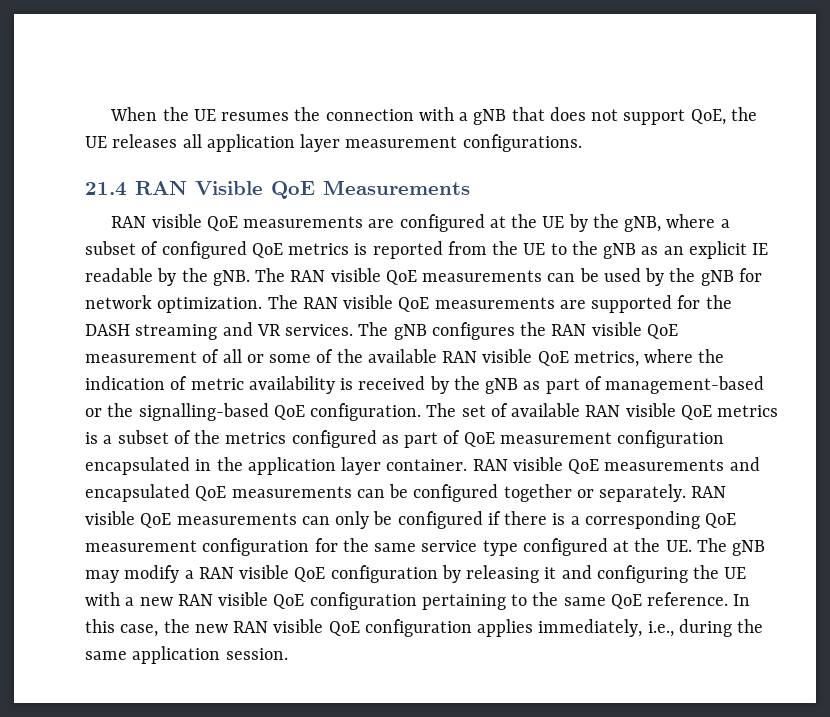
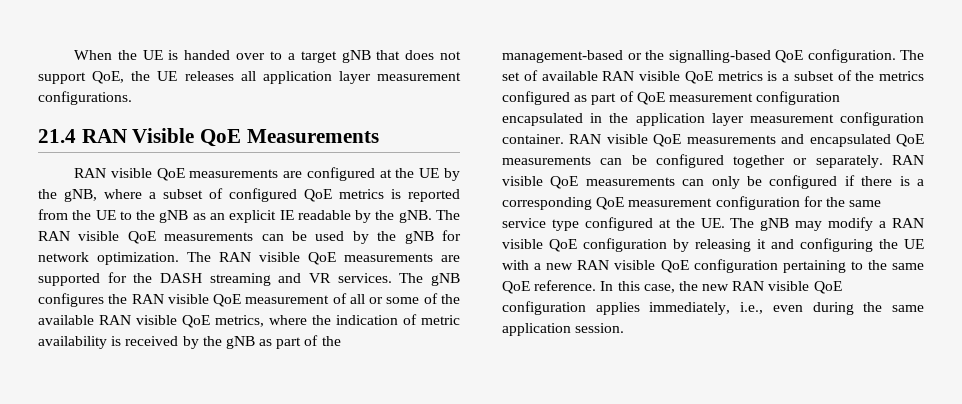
[221,107,469,121] resumes the connection with a -> [168,50,337,63] is handed over to a target
(602, 383) none -> [321,336,341,346] the
(382, 466) none -> [749,112,924,126] measurement configuration
(674, 629) none -> [772,305,803,312] even

